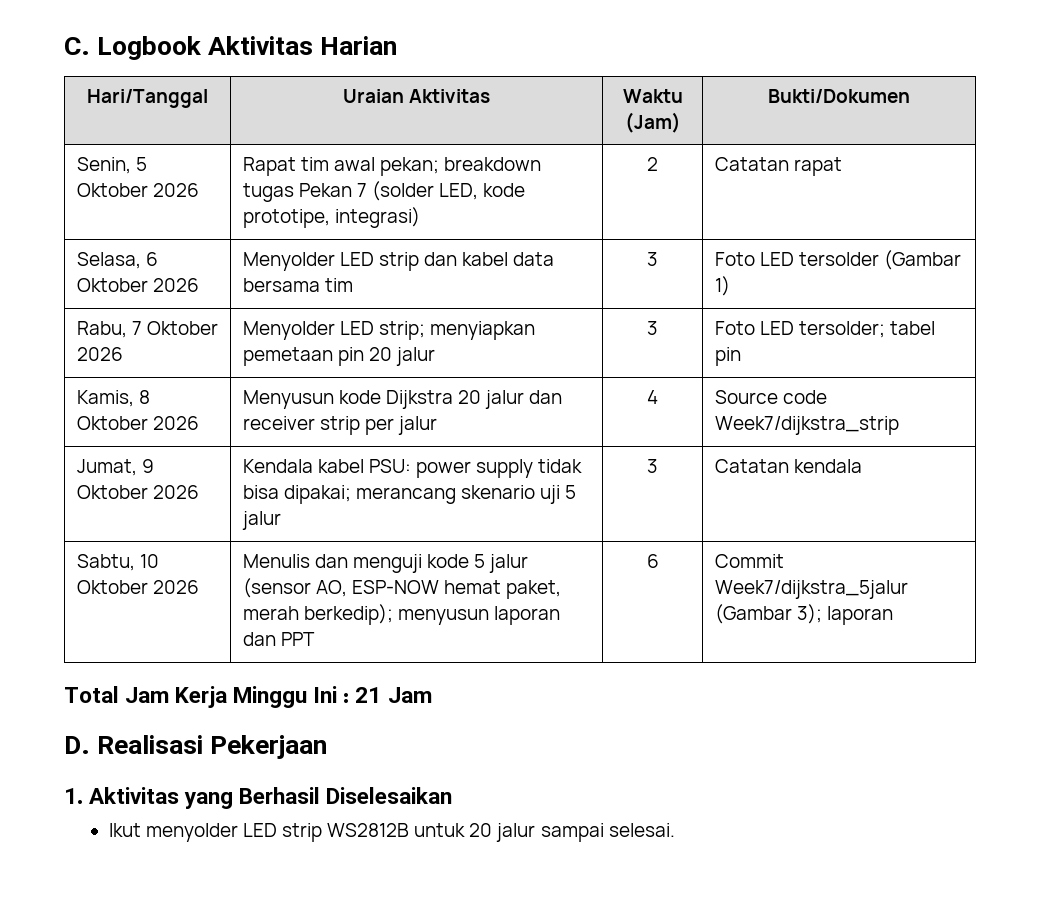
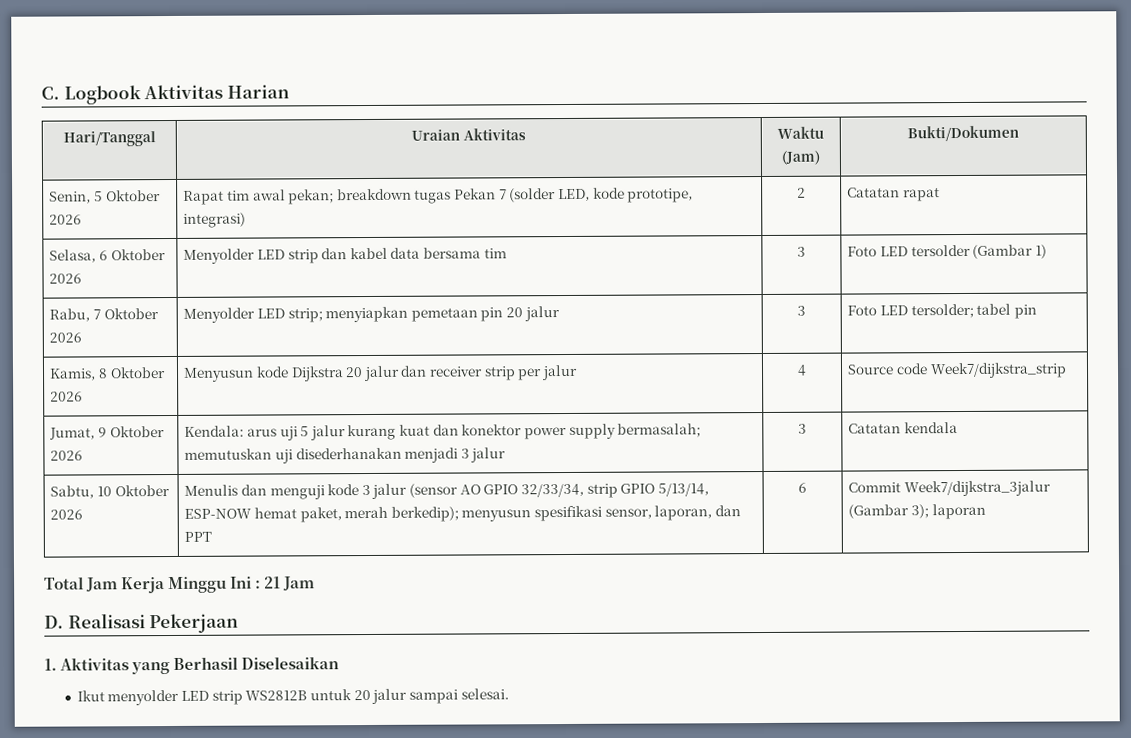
[242,459,583,478] [242,485,577,504] Kendala kabel PSU: power supply tidak bisa dipakai; merancang skenario uji 5 -> [184,423,702,441] [184,447,470,464] Kendala: arus uji 5 jalur kurang kuat dan konektor power supply bermasalah; memutuskan uji disederhanakan menjadi 3
[474,554,486,568] 5 -> [361,484,371,496] 3
[315,580,347,597] AO, -> [459,483,709,498] AO GPIO 32/33/34, strip GPIO 5/13/14,
[494,606,561,625] laporan -> [534,505,713,522] spesifikasi sensor, laporan,
[714,580,908,599] Week7/dijkstra_5jalur -> [903,480,1051,497] Week7/dijkstra_3jalur

